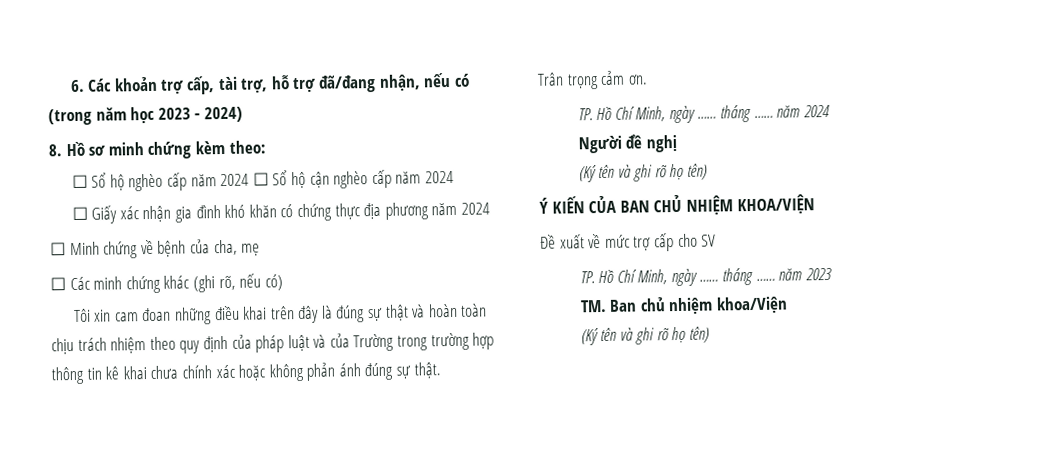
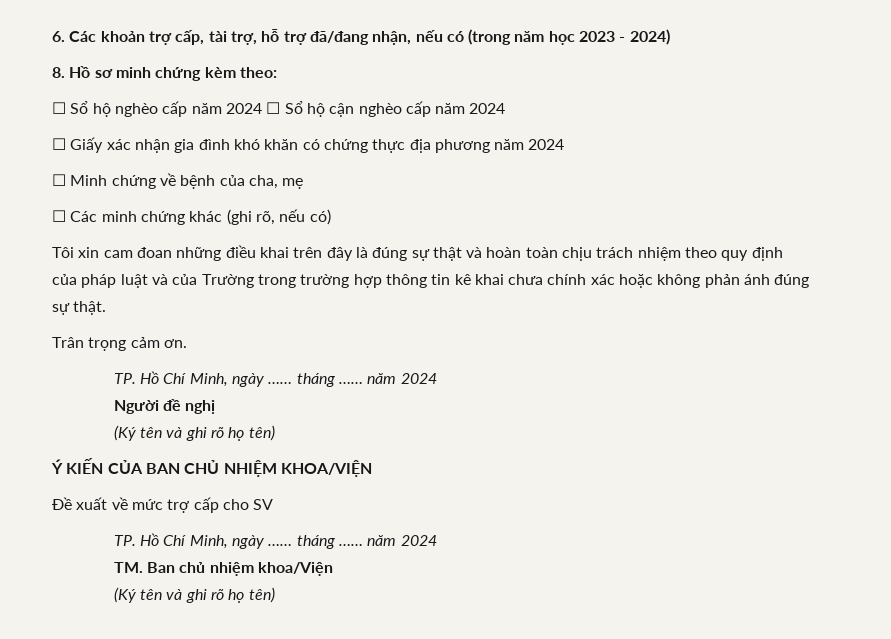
[804,267,832,281] 2023 -> [400,535,437,546] 2024

